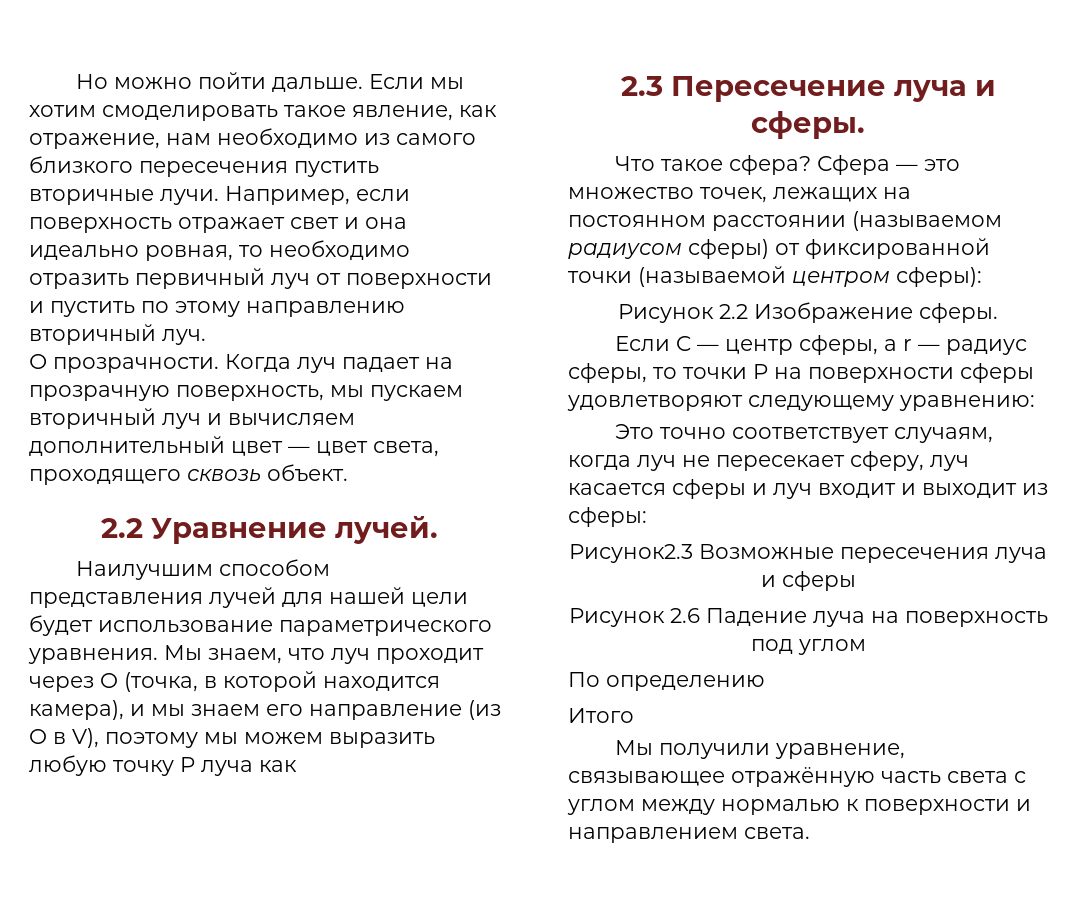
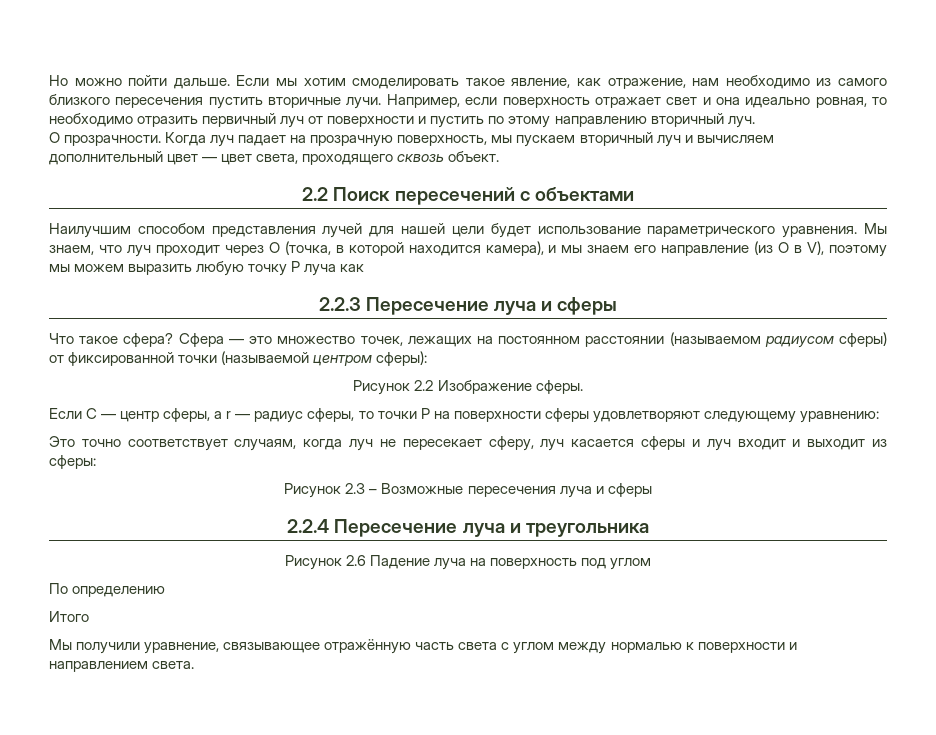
[150,516,438,544] Уравнение лучей. -> [333,187,634,205] Поиск пересечений с объектами
[620,76,996,102] [751,111,865,139] 2.3 Пересечение луча и сферы. -> [318,297,618,315] 2.2.3 Пересечение луча и сферы
[569,544,693,563] Рисунок2.3 -> [284,483,378,498] Рисунок 2.3 –
(856, 581) none -> [287,519,649,537] // 2.2.4 Пересечение луча и треугольника

